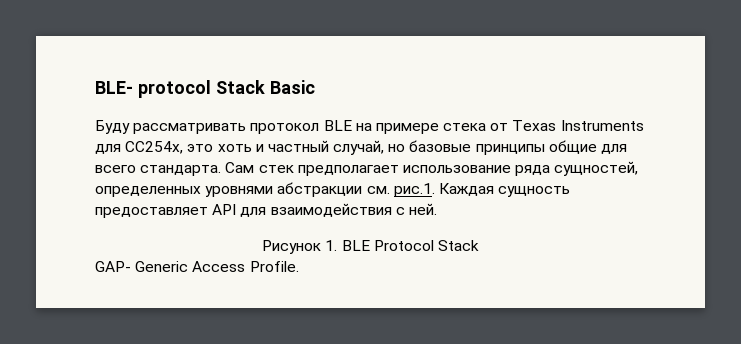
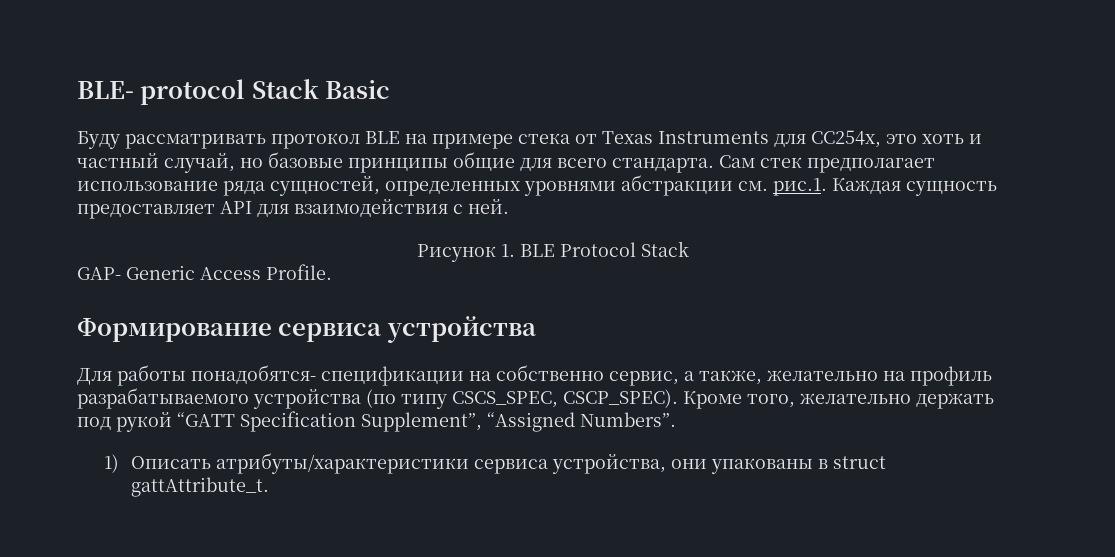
(299, 266) none -> [77,316,536,343] [77,365,992,386] [77,388,994,409] [77,411,676,432] [103,453,886,474] [130,477,269,497] // Формирование сервиса устройства // Для работы понадобятся- спецификации на собственно сервис, а также, желательно на профиль разрабатываемого устройства (по типу CSCS_SPEC, CSCP_SPEC). Кроме того, желательно держать под рукой “GATT Specification Supplement”, “Assigned Numbers”. // 1) Описать атрибуты/характеристики сервиса устройства, они упакованы в struct gattAttribute_t.

